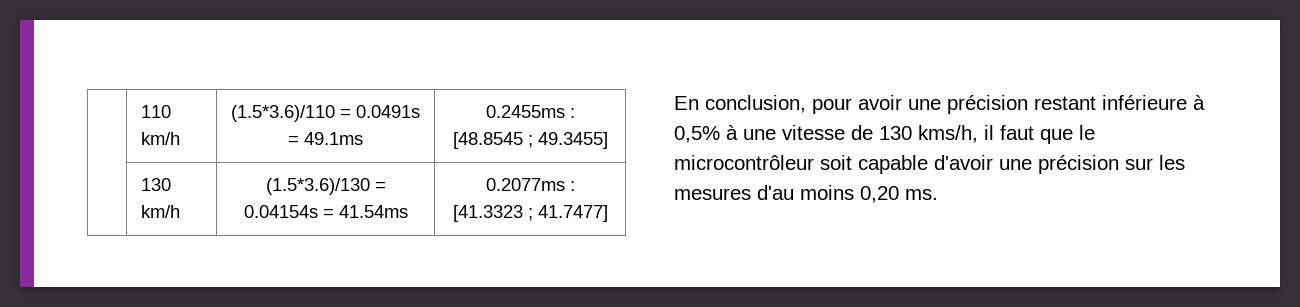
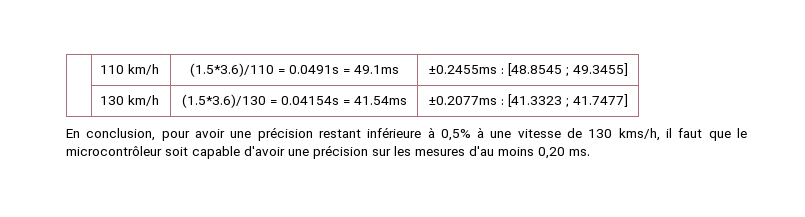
[485,105,565,118] 0.2455ms -> [428,65,497,74] ±0.2455ms
[485,178,565,191] 0.2077ms -> [428,96,497,105] ±0.2077ms

